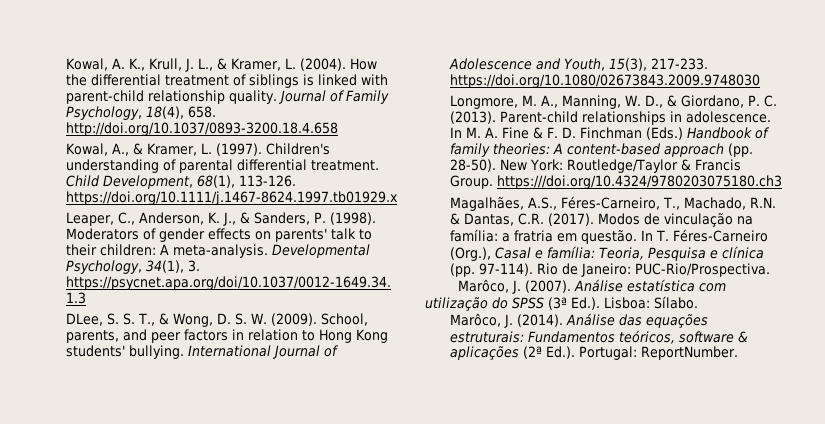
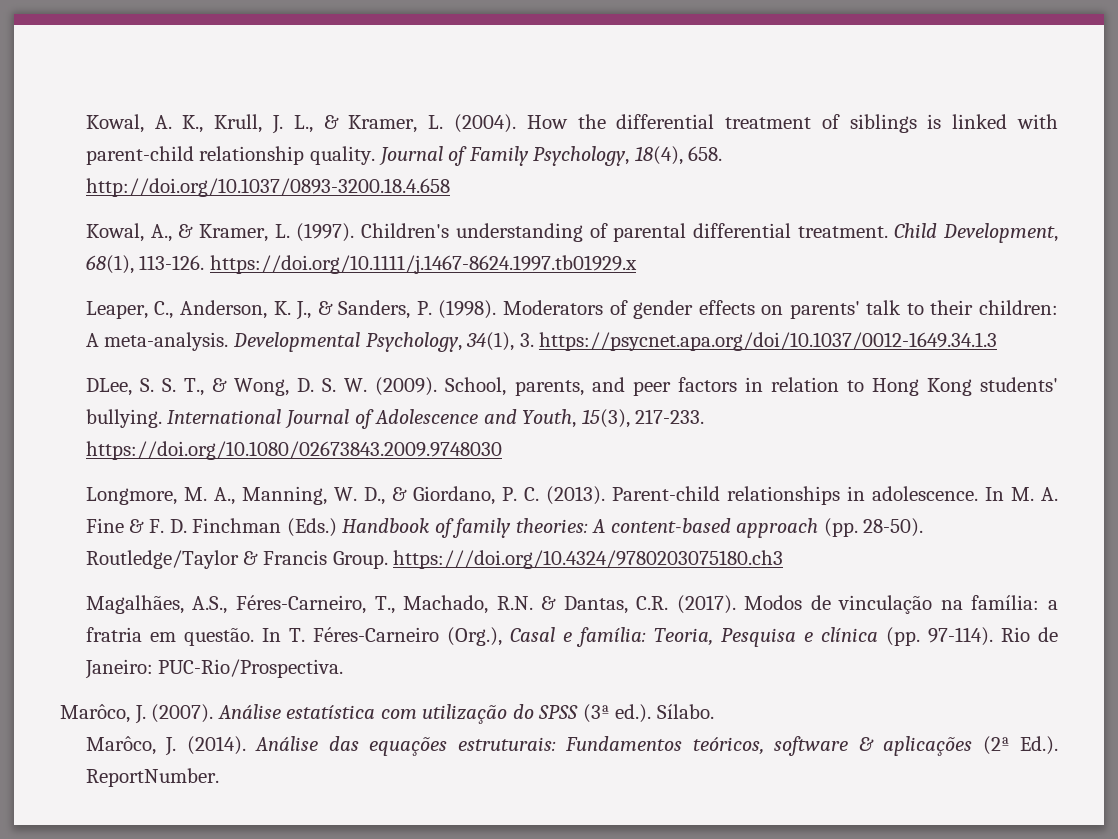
[499,159,563,171] New York: -> (924, 527) none
[571,297,650,310] Ed.). Lisboa: -> [615,704,652,723] ed.).
[578,346,637,360] Portugal: -> (1058, 745) none

